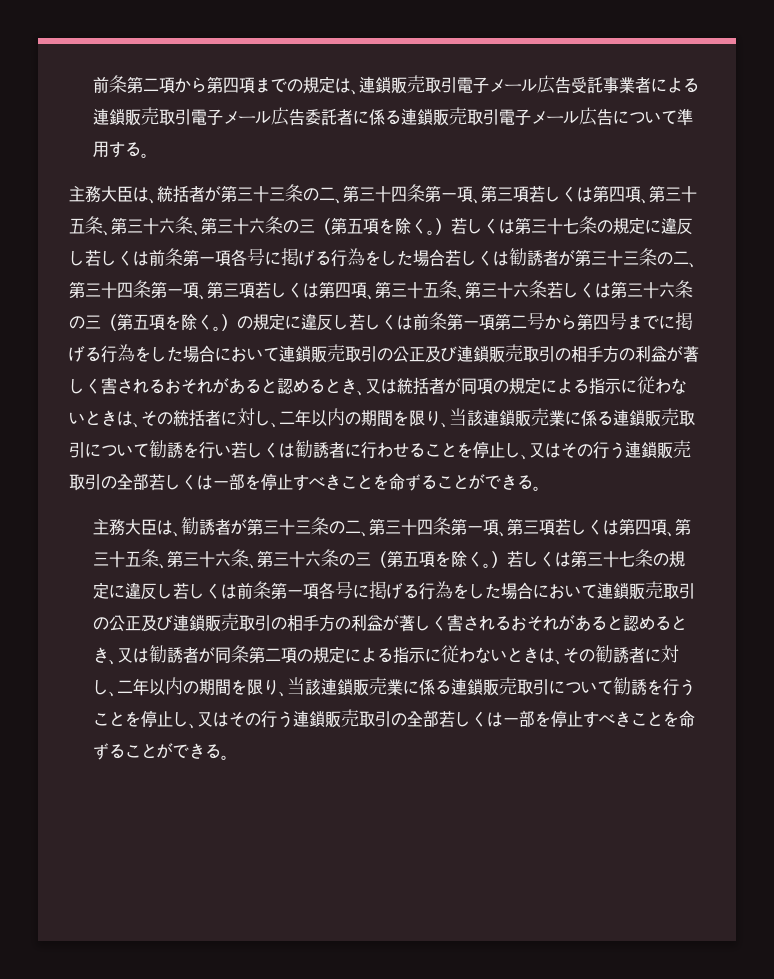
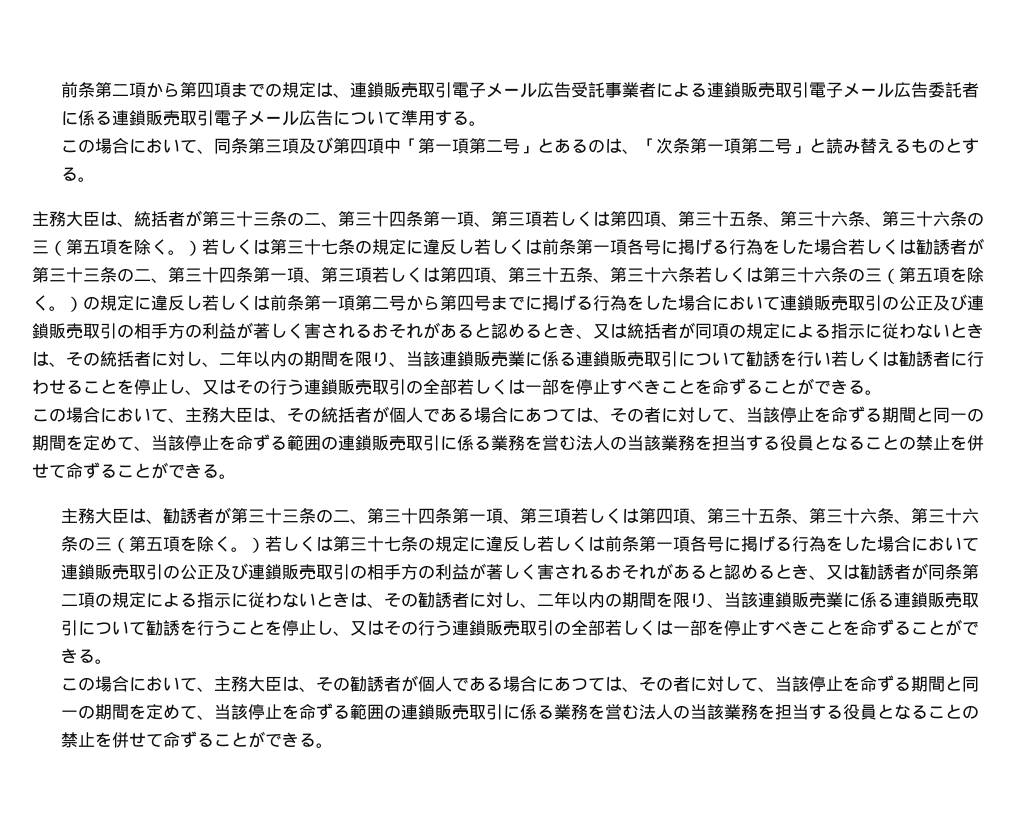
(150, 155) none -> [61,137,980,154] [61,167,96,182] // この場合において、同条第三項及び第四項中「第一項第二号」とあるのは、「次条第一項第二号」と読み替えるものとする。
(541, 488) none -> [32,406,984,423] [32,434,984,451] [32,462,236,479] // この場合において、主務大臣は、その統括者が個人である場合にあつては、その者に対して、当該停止を命ずる期間と同一の期間を定めて、当該停止を命ずる範囲の連鎖販売取引に係る業務を営む法人の当該業務を担当する役員となることの禁止を併せて命ずることができる。
(230, 757) none -> [61,675,980,692] [61,703,980,720] [61,731,334,748] // この場合において、主務大臣は、その勧誘者が個人である場合にあつては、その者に対して、当該停止を命ずる期間と同一の期間を定めて、当該停止を命ずる範囲の連鎖販売取引に係る業務を営む法人の当該業務を担当する役員となることの禁止を併せて命ずることができる。

